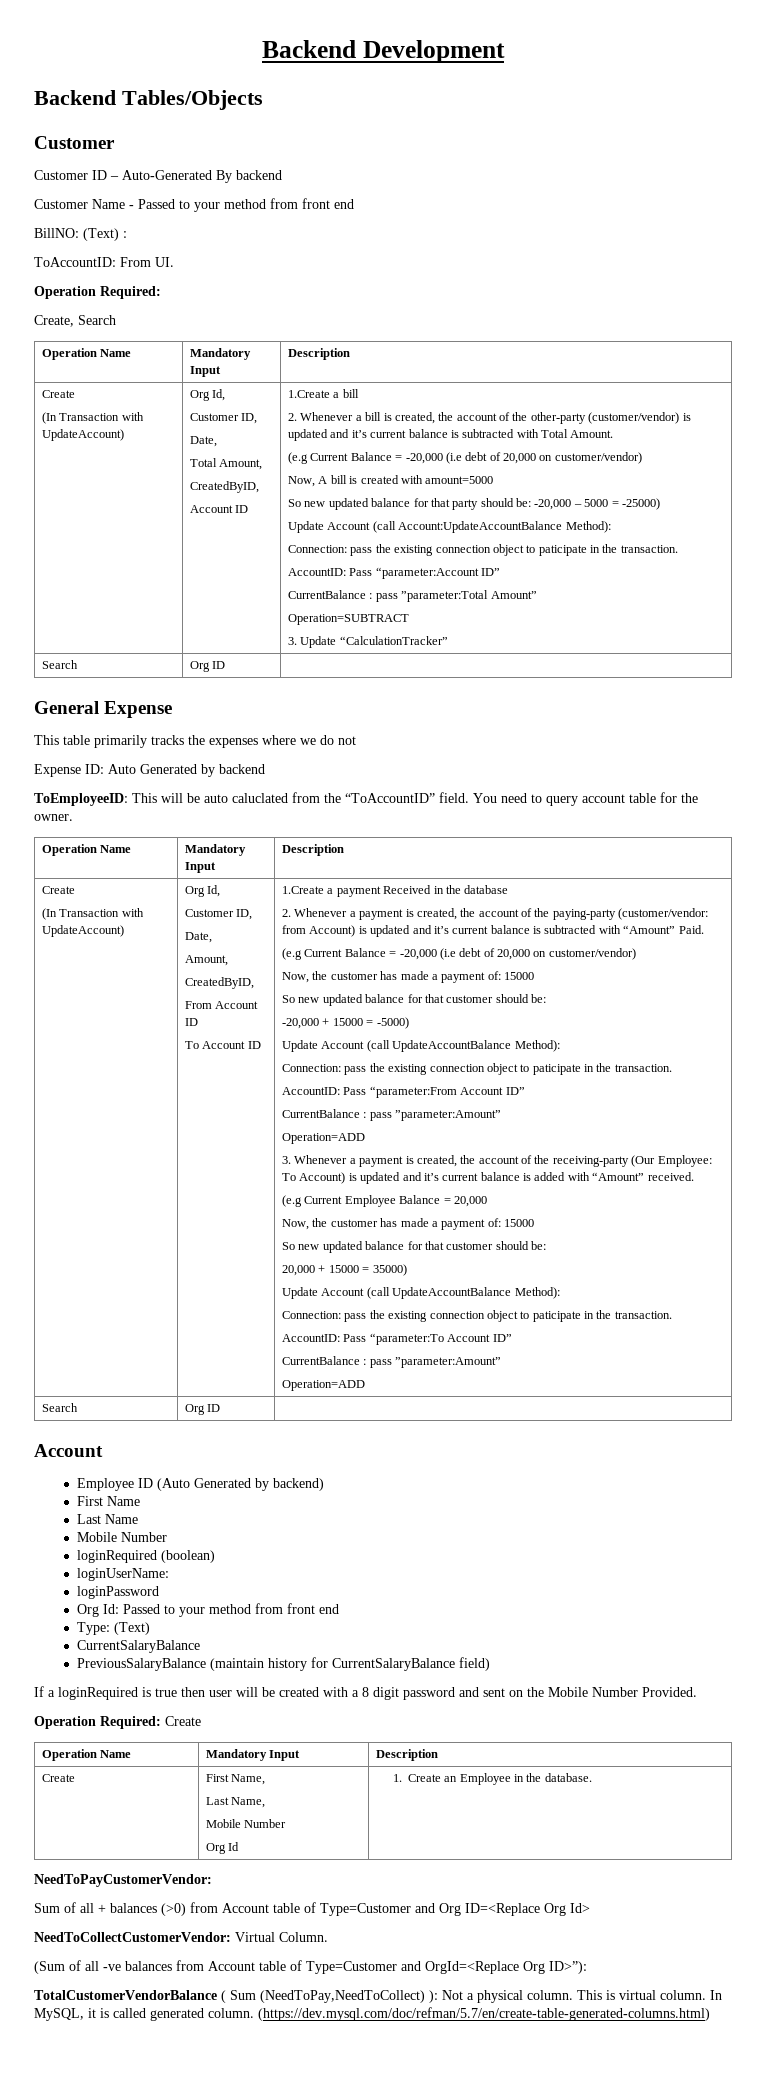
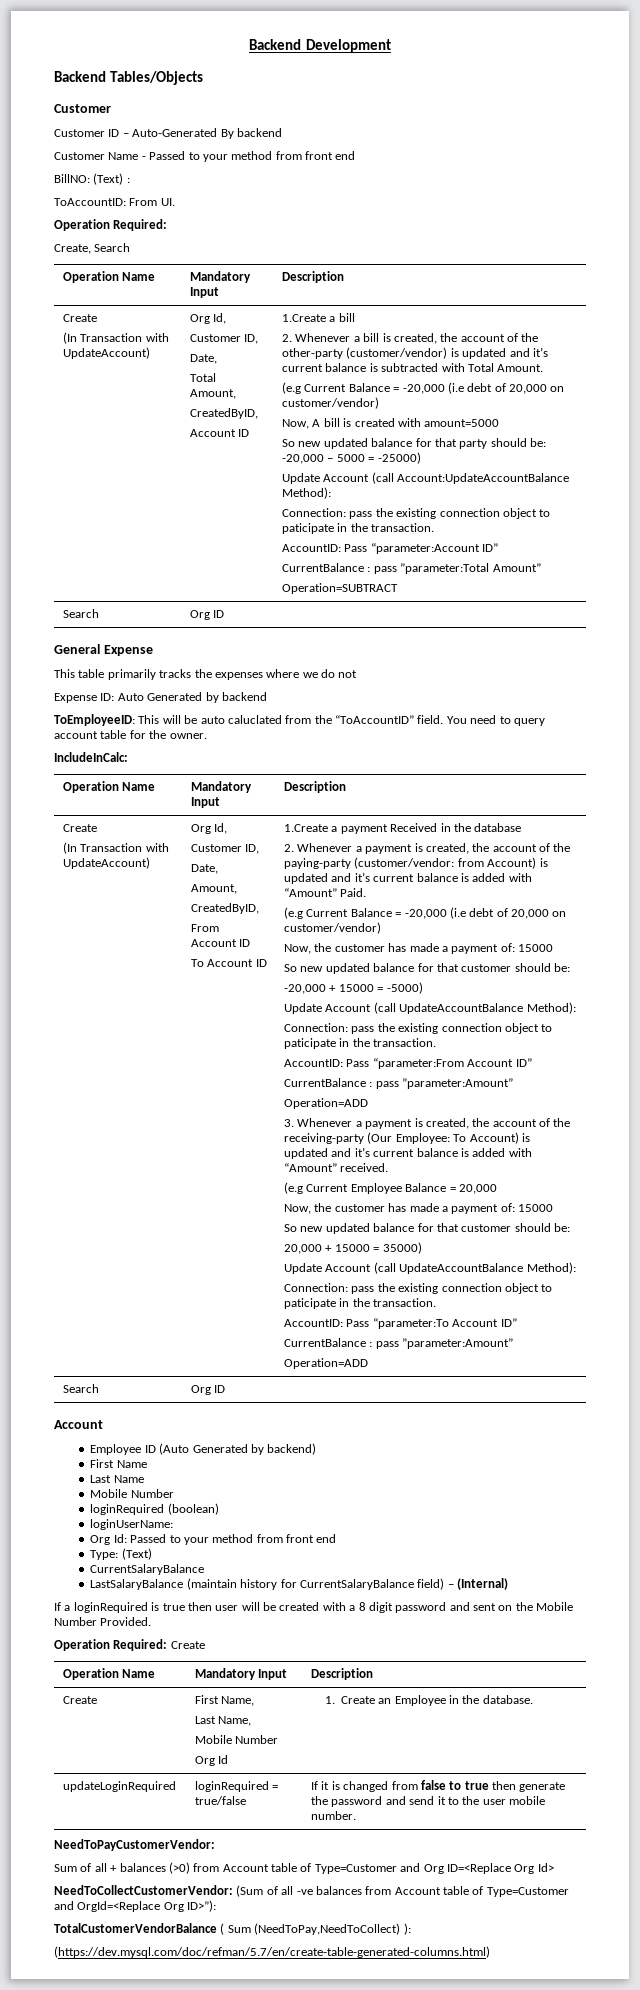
[288,636,448,648] // 3. Update “CalculationTracker” -> (399, 588) none
(73, 817) none -> [54,752,128,762] // IncludeInCalc:
[544,925,597,934] subtracted -> [472,873,506,882] added
[76,1586,159,1599] // loginPassword -> (174, 1524) none
[76,1658,206,1671] PreviousSalaryBalance -> [90,1579,184,1590] LastSalaryBalance
(490, 1664) none -> [447,1578,509,1590] – (Internal)
(592, 1777) none -> [63,1781,177,1792] [195,1781,279,1792] [195,1796,247,1805] [311,1780,566,1792] [311,1796,546,1807] [311,1811,357,1820] // updateLoginRequired | loginRequired = true/false | If it is changed from false to true then generate the password and send it to the user mobile number.
[235,1932,328,1942] Virtual Column. // -> (233, 1890) none
[442,1990,722,2003] [34,2008,254,2021] Not a physical column. This is virtual column. In MySQL, it is called generated column. -> (411, 1929) //

